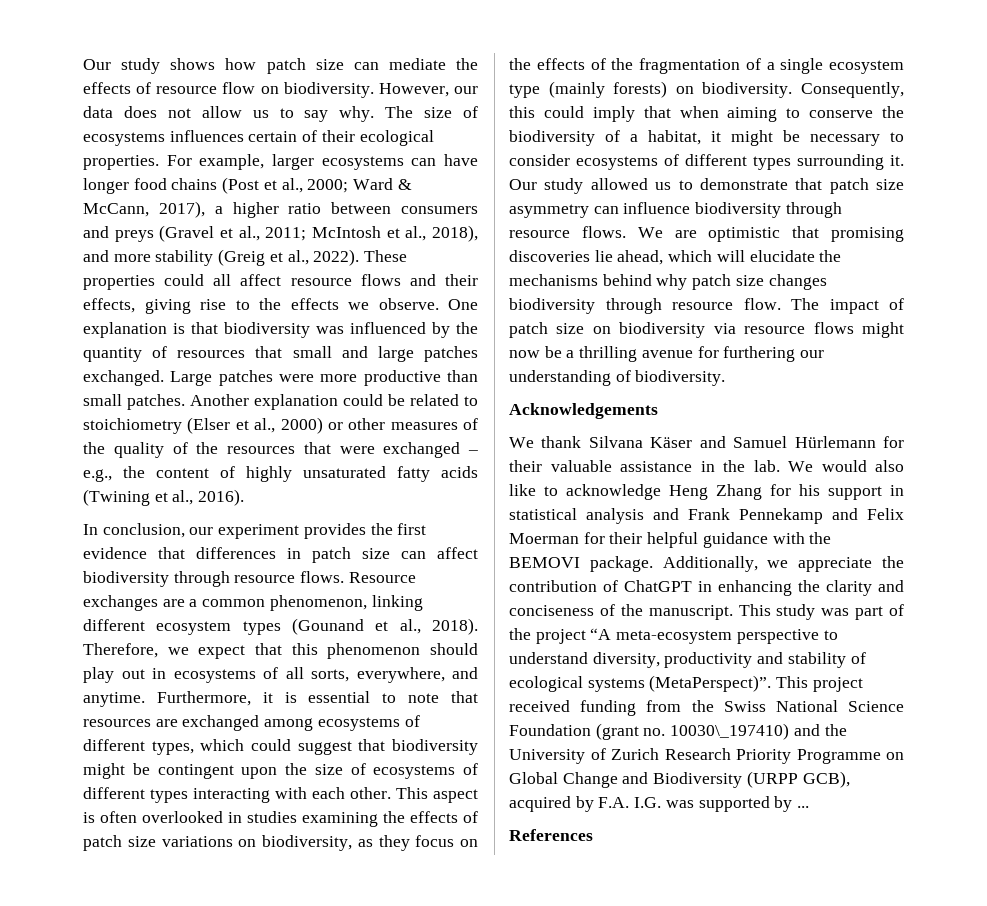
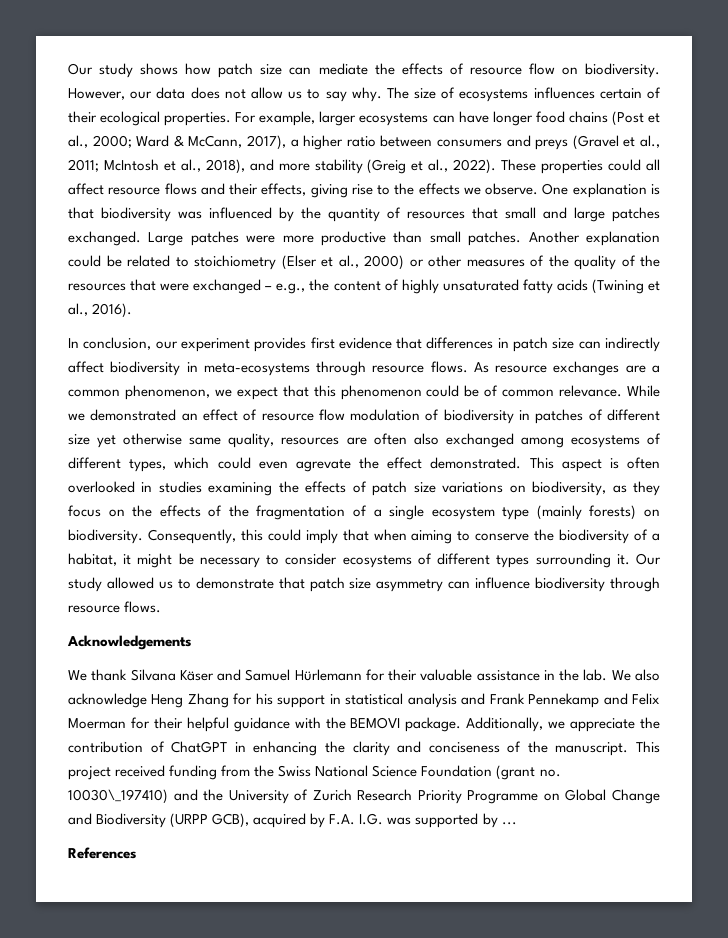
[370,523,393,535] the -> (307, 344) none
(426, 555) none -> [605,337,661,352] indirectly
[173,571,416,587] through resource flows. Resource -> [186,361,548,376] in meta-ecosystems through resource flows. As resource
[371,595,423,611] [83,618,478,635] [83,643,158,658] linking different ecosystem types (Gounand et al., 2018). Therefore, -> (210, 392) none
[429,643,478,655] [83,667,478,683] [83,691,478,707] [83,719,178,727] should play out in ecosystems of all sorts, everywhere, and anytime. Furthermore, it is essential to note that resources are -> [426,385,660,397] [68,409,660,424] [68,433,439,448] could be of common relevance. While we demonstrated an effect of resource flow modulation of biodiversity in patches of different size yet otherwise same quality, resources are often also
[297,739,478,755] [83,763,478,779] [83,787,391,803] suggest that biodiversity might be contingent upon the size of ecosystems of different types interacting with each other. -> [258,457,522,472] even agrevate the effect demonstrated.
[637,226,904,242] [509,250,842,265] [509,274,827,290] [509,298,904,314] [509,322,904,338] [509,346,825,362] [509,370,726,386] We are optimistic that promising discoveries lie ahead, which will elucidate the mechanisms behind why patch size changes biodiversity through resource flow. The impact of patch size on biodiversity via resource flows might now be a thrilling avenue for furthering our understanding of biodiversity. -> (162, 607) none
[821,460,904,472] [509,484,558,496] would also like to -> [634,669,660,681] also
[776,604,904,620] [509,628,838,644] [509,652,866,668] [509,675,809,692] study was part of the project “A meta-ecosystem perspective to understand diversity, productivity and stability of ecological systems (MetaPerspect)”. This -> (660, 747) none

